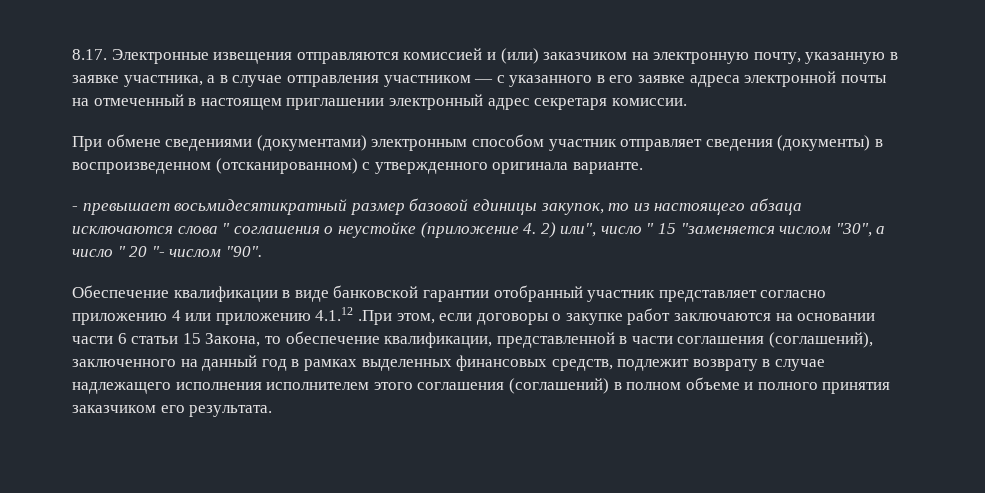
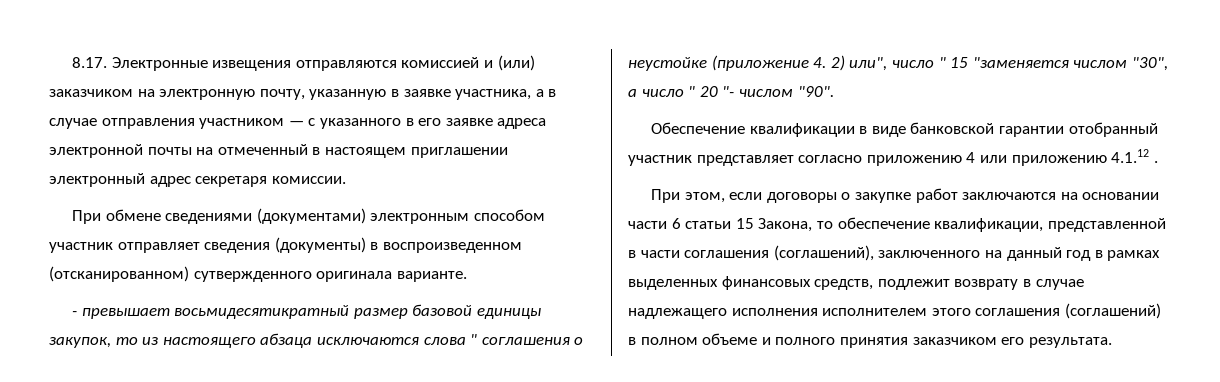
[362,162,488,174] с утвержденного -> [193,271,312,282] сутвержденного
[357,310,392,325] .При -> [1153,161,1158,163] [651,189,681,203] . // При

